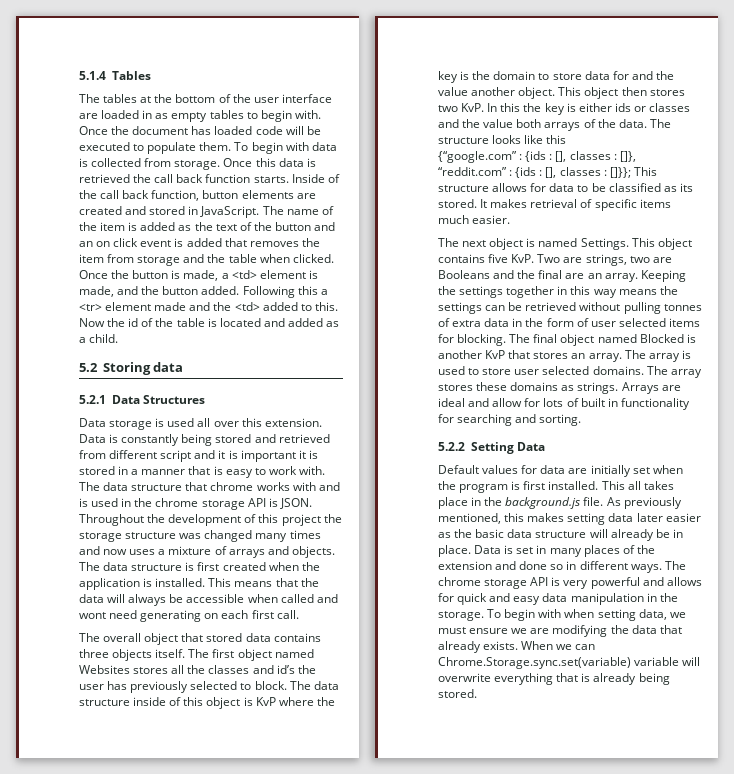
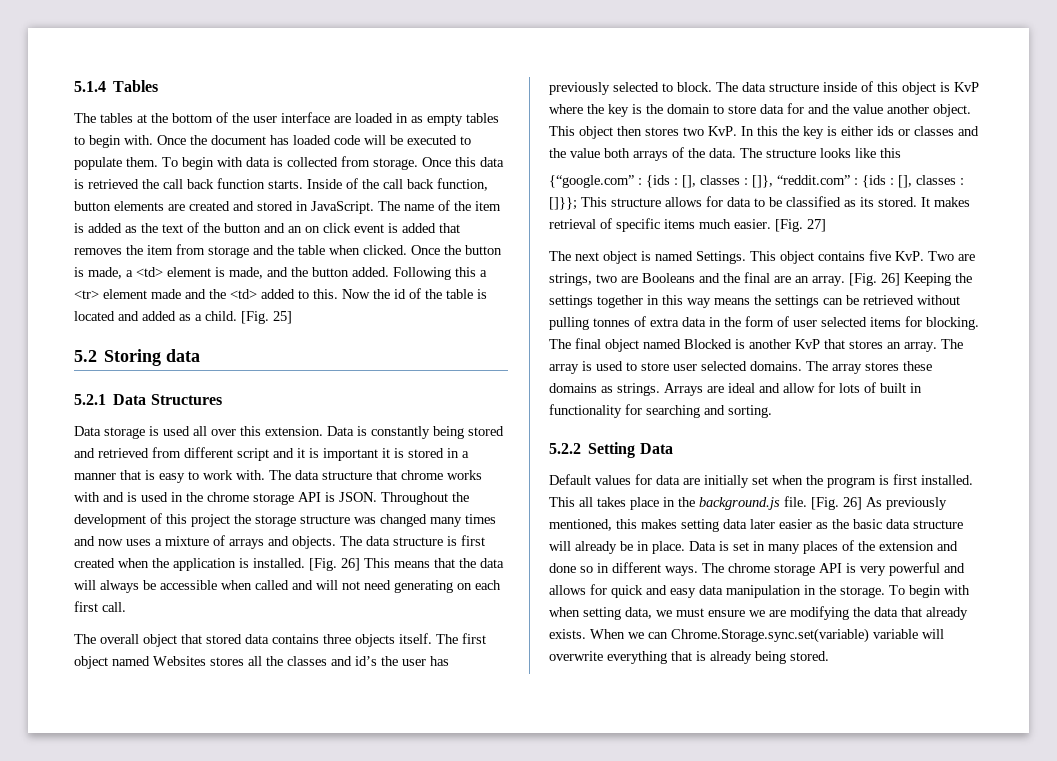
(119, 338) none -> [241,311,292,324] [Fig. 25]
(206, 582) none -> [309,558,360,571] [Fig. 26]
[79,612,106,619] wont -> [316,580,360,590] will not
(511, 219) none -> [775,219,826,232] [Fig. 27]
(638, 277) none -> [849,273,900,286] [Fig. 26]
(604, 501) none -> [811,497,862,510] [Fig. 26]

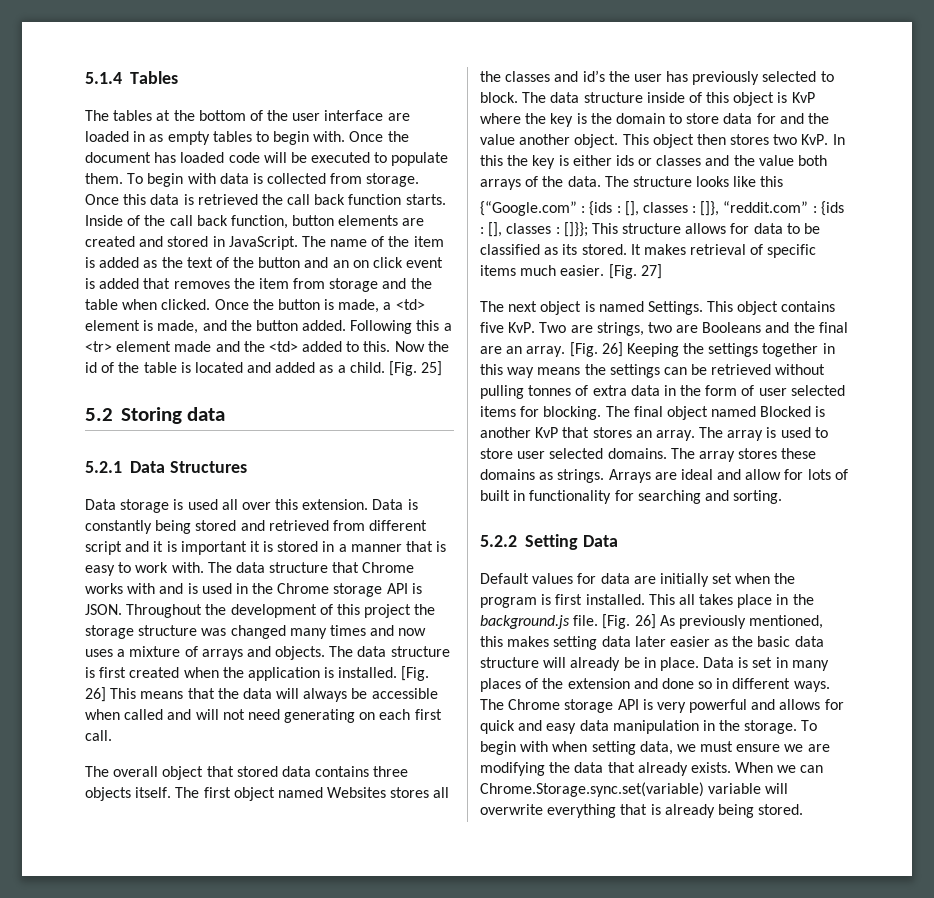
[401,470,443,480] chrome -> [362,562,415,573] Chrome
[207,492,249,502] chrome -> [277,583,330,594] Chrome
[549,175,634,188] {“google.com” -> [480,201,577,216] {“Google.com”
[728,563,770,573] chrome -> [508,699,561,710] Chrome

